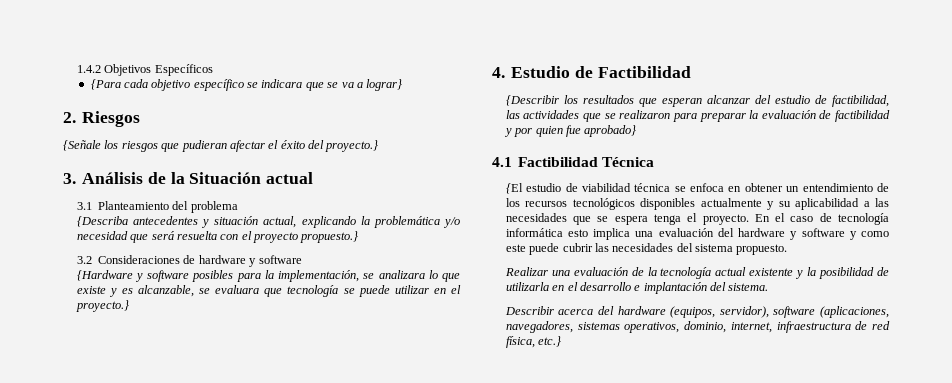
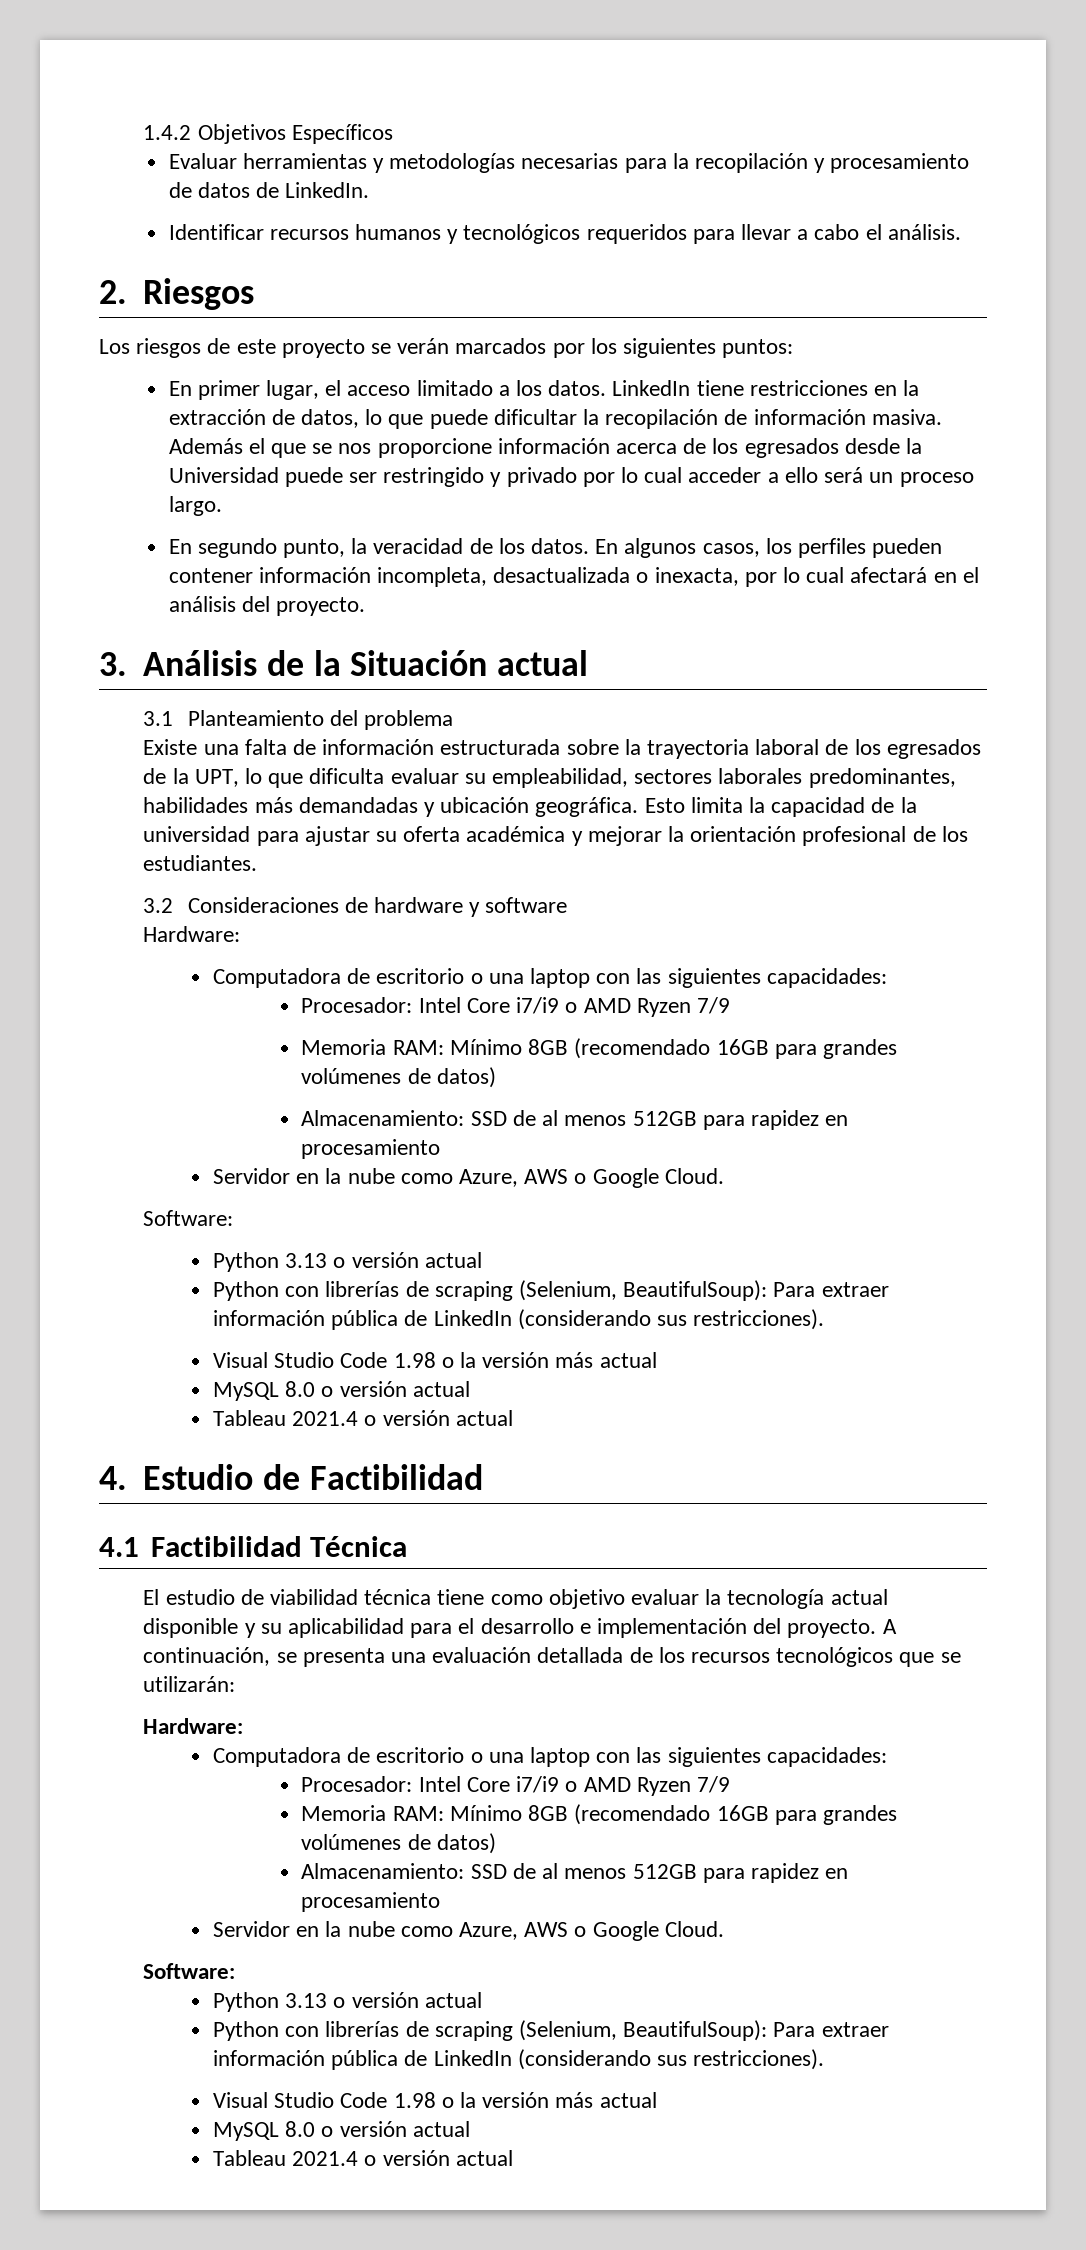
[90,79,403,91] [63,111,141,127] [63,140,379,152] {Para cada objetivo específico se indicara que se va a lograr} // 2. Riesgos // {Señale los riesgos que pudieran afectar el éxito del proyecto.} -> [168,153,970,173] [168,182,370,198] [168,224,961,244] [99,278,255,310] [99,338,794,358] [168,380,920,400] [168,409,942,429] [168,438,923,458] [168,467,974,487] [168,496,222,516] [168,538,943,558] [168,567,979,587] [168,596,366,616] Evaluar herramientas y metodologías necesarias para la recopilación y procesamiento de datos de LinkedIn. // Identificar recursos humanos y tecnológicos requeridos para llevar a cabo el análisis. // 2. Riesgos // Los riesgos de este proyecto se verán marcados por los siguientes puntos: // En primer lugar, el acceso limitado a los datos. LinkedIn tiene restricciones en la extracción de datos, lo que puede dificultar la recopilación de información masiva. Además el que se nos proporcione información acerca de los egresados desde la Universidad puede ser restringido y privado por lo cual acceder a ello será un proceso largo. // En segundo punto, la veracidad de los datos. En algunos casos, los perfiles pueden contener información incompleta, desactualizada o inexacta, por lo cual afectará en el análisis del proyecto.
[76,216,461,228] [76,231,359,243] {Describa antecedentes y situación actual, explicando la problemática y/o necesidad que será resuelta con el proyecto propuesto.} -> [143,739,981,759] [143,768,956,788] [143,797,917,817] [143,826,968,846] [143,855,258,871] Existe una falta de información estructurada sobre la trayectoria laboral de los egresados de la UPT, lo que dificulta evaluar su empleabilidad, sectores laborales predominantes, habilidades más demandadas y ubicación geográfica. Esto limita la capacidad de la universidad para ajustar su oferta académica y mejorar la orientación profesional de los estudiantes.
[76,270,460,282] [76,285,461,297] [75,300,129,312] [492,66,691,78] [505,95,890,107] [505,110,890,122] [503,125,637,137] {Hardware y software posibles para la implementación, se analizara lo que existe y es alcanzable, se evaluara que tecnología se puede utilizar en el proyecto.} // 4. Estudio de Factibilidad // {Describir los resultados que esperan alcanzar del estudio de factibilidad, las actividades que se realizaron para preparar la evaluación de factibilidad y por quien fue aprobado} -> [143,926,241,942] [212,968,887,988] [301,997,730,1017] [301,1038,897,1059] [301,1067,496,1088] [301,1110,849,1130] [301,1139,441,1159] [212,1168,724,1188] [143,1210,234,1226] [212,1252,482,1272] [212,1280,889,1301] [212,1309,825,1330] [212,1352,657,1368] [212,1381,470,1401] [212,1410,513,1426] [99,1464,483,1490] Hardware: // Computadora de escritorio o una laptop con las siguientes capacidades: // Procesador: Intel Core i7/i9 o AMD Ryzen 7/9 // Memoria RAM: Mínimo 8GB (recomendado 16GB para grandes volúmenes de datos) // Almacenamiento: SSD de al menos 512GB para rapidez en procesamiento // Servidor en la nube como Azure, AWS o Google Cloud. // Software: // Python 3.13 o versión actual // Python con librerías de scraping (Selenium, BeautifulSoup): Para extraer información pública de LinkedIn (considerando sus restricciones). // Visual Studio Code 1.98 o la versión más actual // MySQL 8.0 o versión actual // Tableau 2021.4 o versión actual // 4. Estudio de Factibilidad
[505,183,523,194] {El -> [143,1589,160,1605] El
[674,183,889,192] [505,198,889,210] [505,213,889,225] [505,228,889,240] [505,243,788,255] [504,267,889,279] [505,282,769,294] [504,306,889,318] [505,321,890,333] [505,336,562,348] se enfoca en obtener un entendimiento de los recursos tecnológicos disponibles actualmente y su aplicabilidad a las necesidades que se espera tenga el proyecto. En el caso de tecnología informática esto implica una evaluación del hardware y software y como este puede cubrir las necesidades del sistema propuesto. // Realizar una evaluación de la tecnología actual existente y la posibilidad de utilizarla en el desarrollo e implantación del sistema. // Describir acerca del hardware (equipos, servidor), software (aplicaciones, navegadores, sistemas operativos, dominio, internet, infraestructura de red física, etc.} -> [437,1589,888,1609] [143,1618,897,1638] [143,1647,961,1667] [143,1676,236,1692] [143,1718,244,1734] [212,1747,887,1767] [301,1776,730,1796] [301,1804,897,1825] [301,1833,496,1854] [301,1863,849,1883] [301,1892,441,1912] [212,1921,724,1941] [143,1963,236,1979] [212,1992,482,2012] [212,2020,889,2041] [212,2049,825,2070] [212,2092,657,2108] [212,2121,470,2141] [212,2150,513,2166] tiene como objetivo evaluar la tecnología actual disponible y su aplicabilidad para el desarrollo e implementación del proyecto. A continuación, se presenta una evaluación detallada de los recursos tecnológicos que se utilizarán: // Hardware: // Computadora de escritorio o una laptop con las siguientes capacidades: // Procesador: Intel Core i7/i9 o AMD Ryzen 7/9 // Memoria RAM: Mínimo 8GB (recomendado 16GB para grandes volúmenes de datos) // Almacenamiento: SSD de al menos 512GB para rapidez en procesamiento // Servidor en la nube como Azure, AWS o Google Cloud. // Software: // Python 3.13 o versión actual // Python con librerías de scraping (Selenium, BeautifulSoup): Para extraer información pública de LinkedIn (considerando sus restricciones). // Visual Studio Code 1.98 o la versión más actual // MySQL 8.0 o versión actual // Tableau 2021.4 o versión actual

